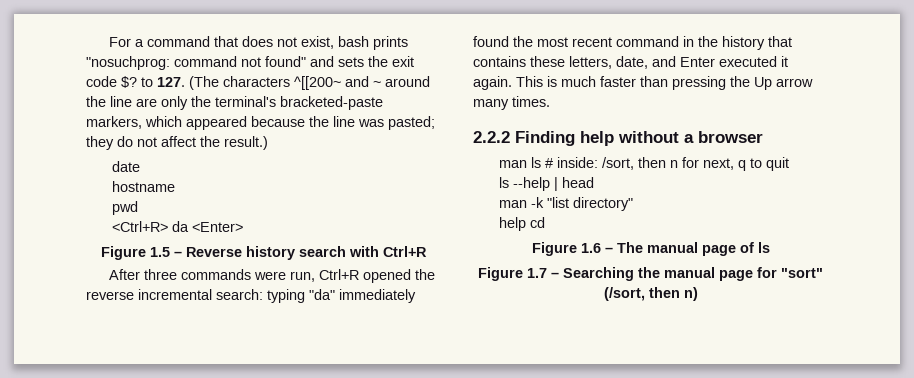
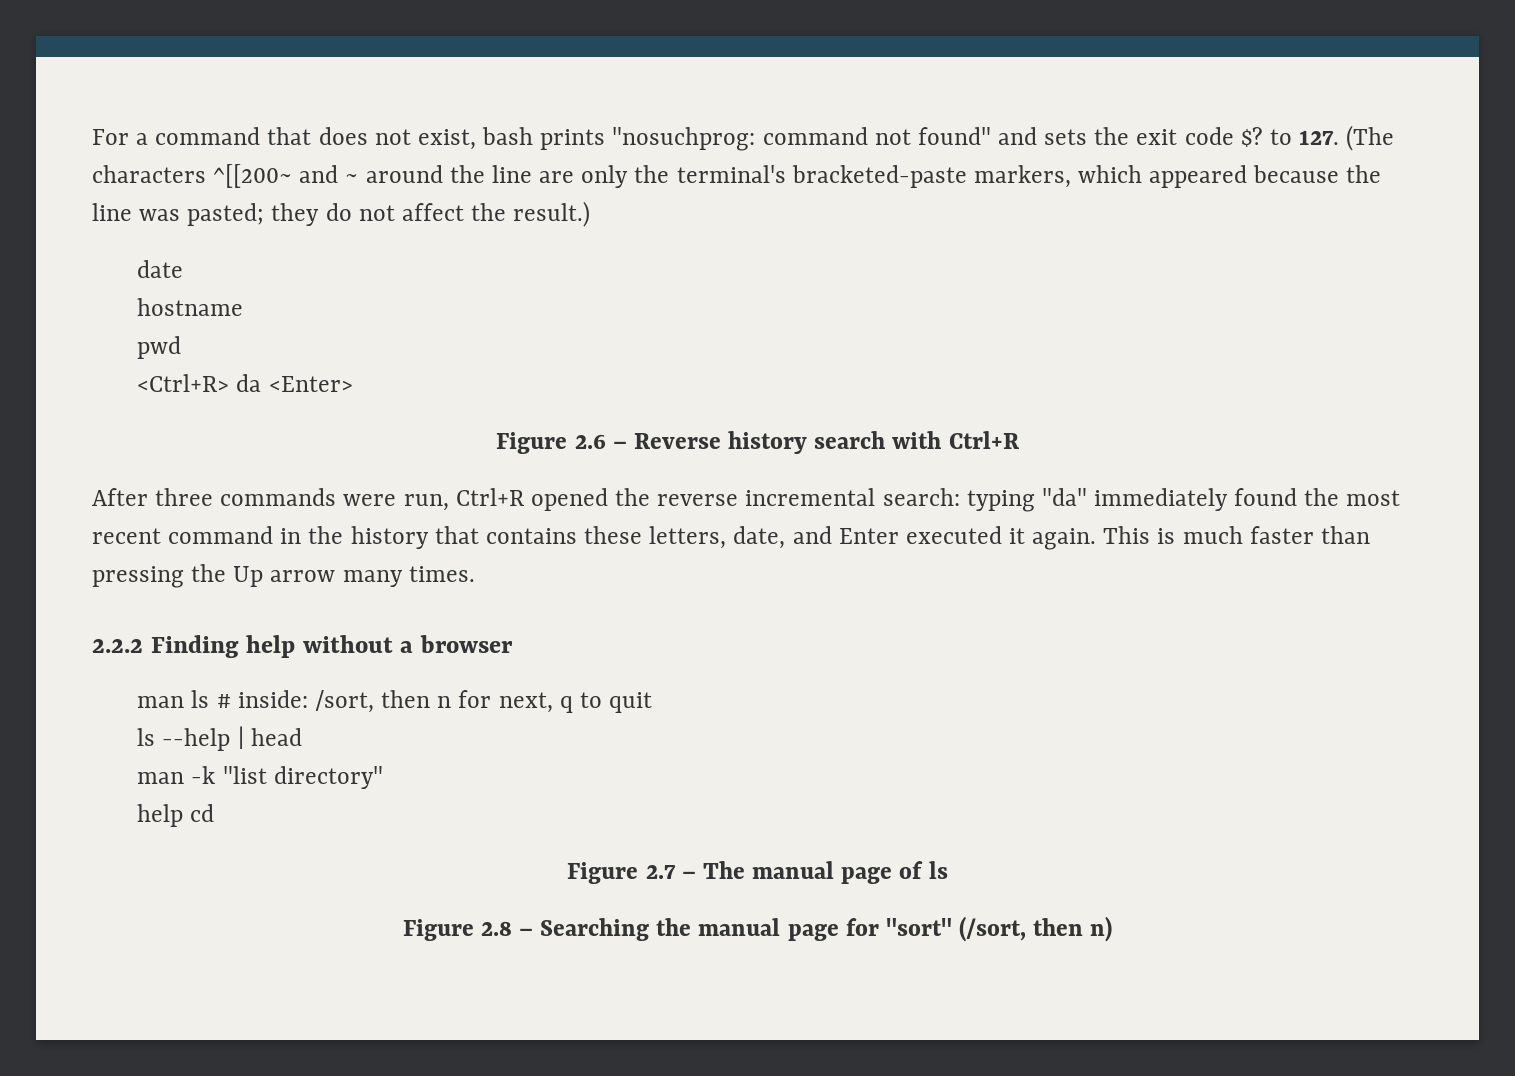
[150,247,170,257] 1.5 -> [574,434,606,449] 2.6
[580,243,601,253] 1.6 -> [645,865,676,879] 2.7
[527,268,547,278] 1.7 -> [480,921,512,936] 2.8

